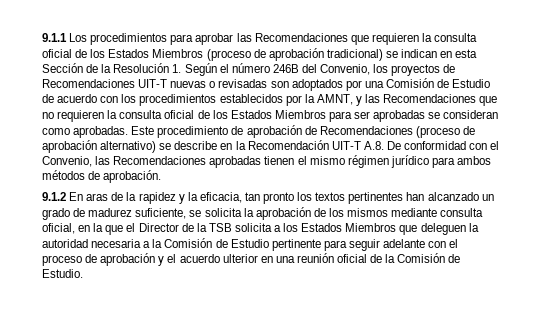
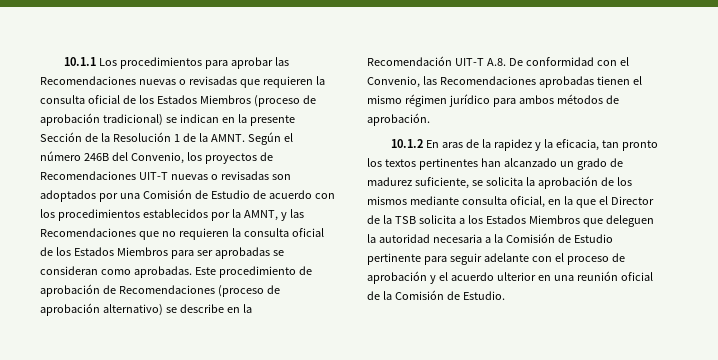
[42,33,67,42] 9.1.1 -> [64,57,97,66] 10.1.1
(348, 37) none -> [138,76,237,85] nuevas o revisadas
[455,49,478,58] esta -> [237,114,295,126] la presente
[172,64,182,73] 1. -> [173,133,245,142] 1 de la AMNT.
[42,192,66,201] 9.1.2 -> [391,139,424,148] 10.1.2

